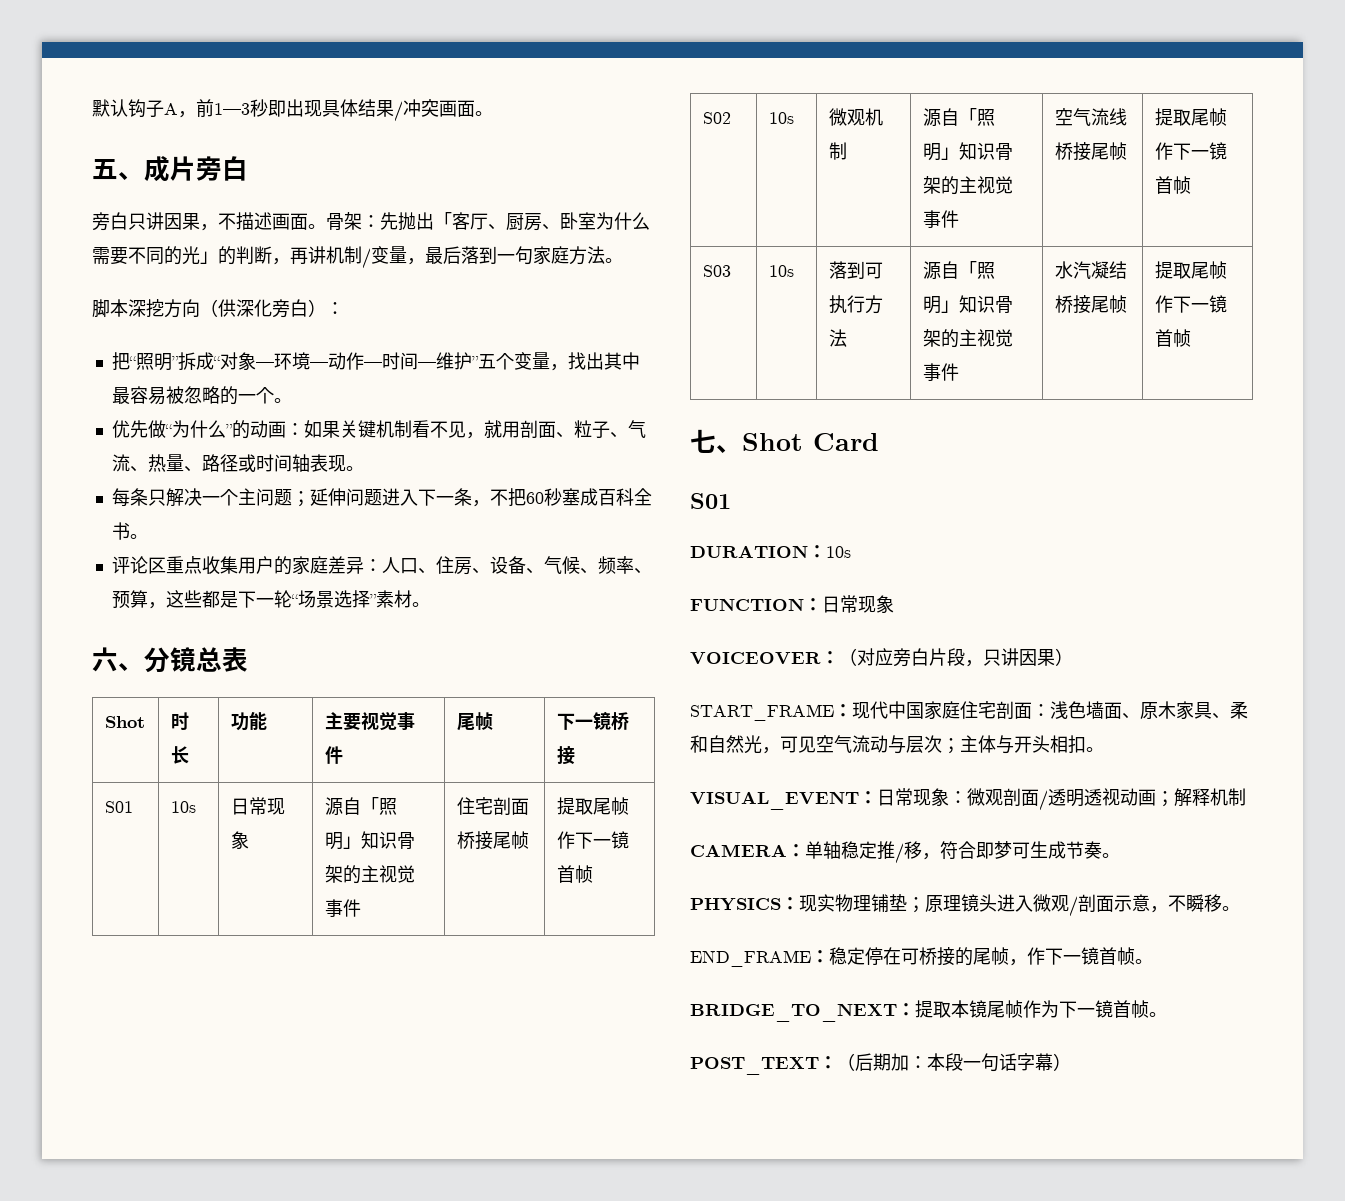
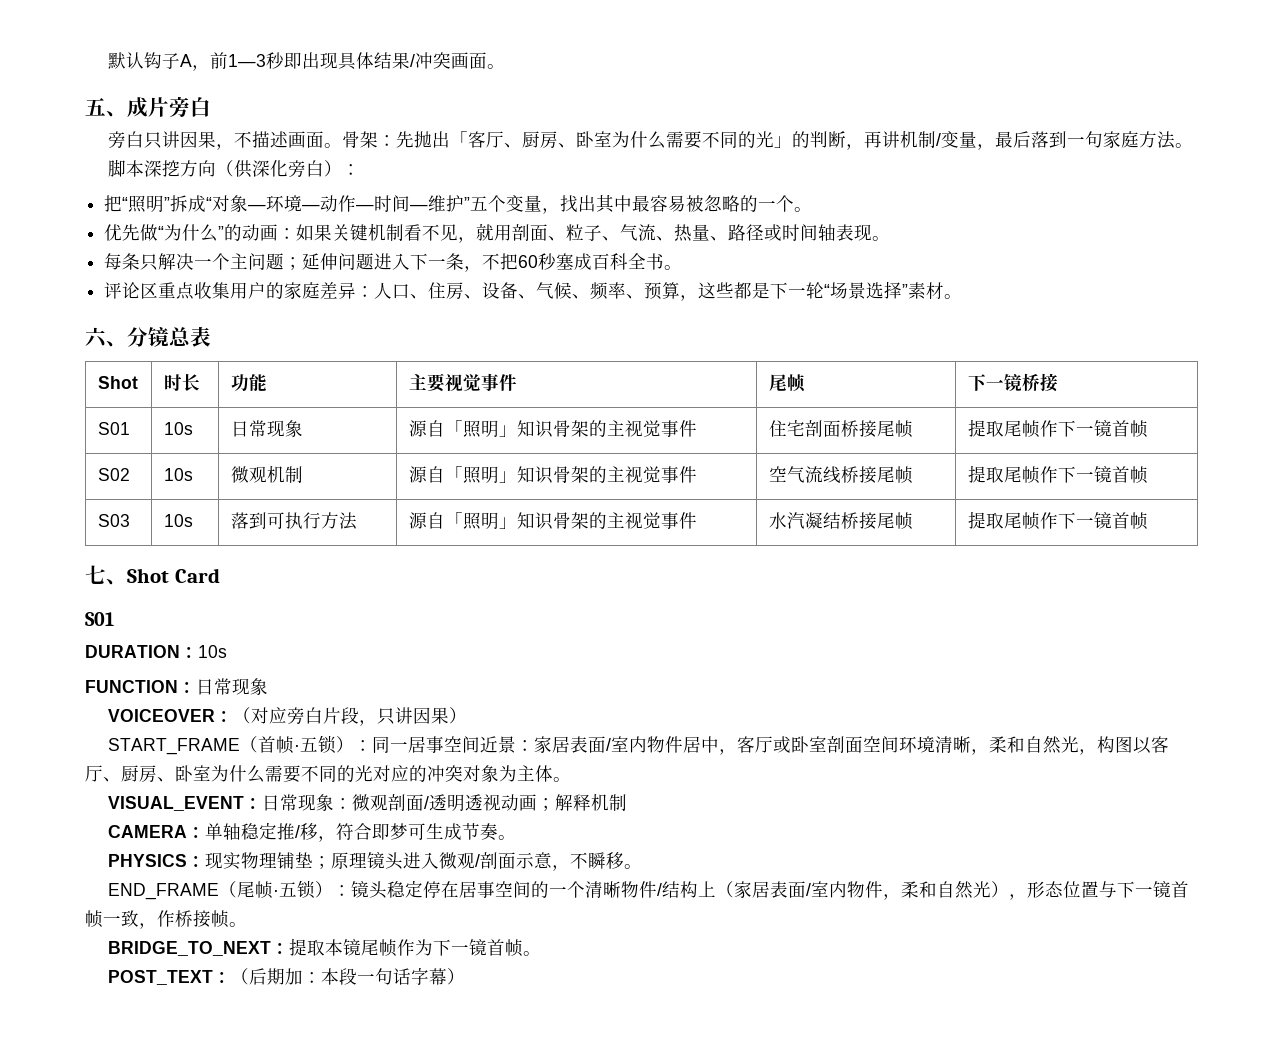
[834,701,1248,720] [690,735,1086,754] ：现代中国家庭住宅剖面：浅色墙面、原木家具、柔和自然光，可见空气流动与层次；主体与开头相扣 -> [240,735,1170,755] [85,765,553,783] （首帧·五锁）：同一居事空间近景：家居表面/室内物件居中，客厅或卧室剖面空间环境清晰，柔和自然光，构图以客厅、厨房、卧室为什么需要不同的光对应的冲突对象为主体
[811,947,1117,966] ：稳定停在可桥接的尾帧，作下一镜首 -> [219,880,1190,900] [85,910,211,929] （尾帧·五锁）：镜头稳定停在居事空间的一个清晰物件/结构上（家居表面/室内物件，柔和自然光），形态位置与下一镜首帧一致，作桥接

